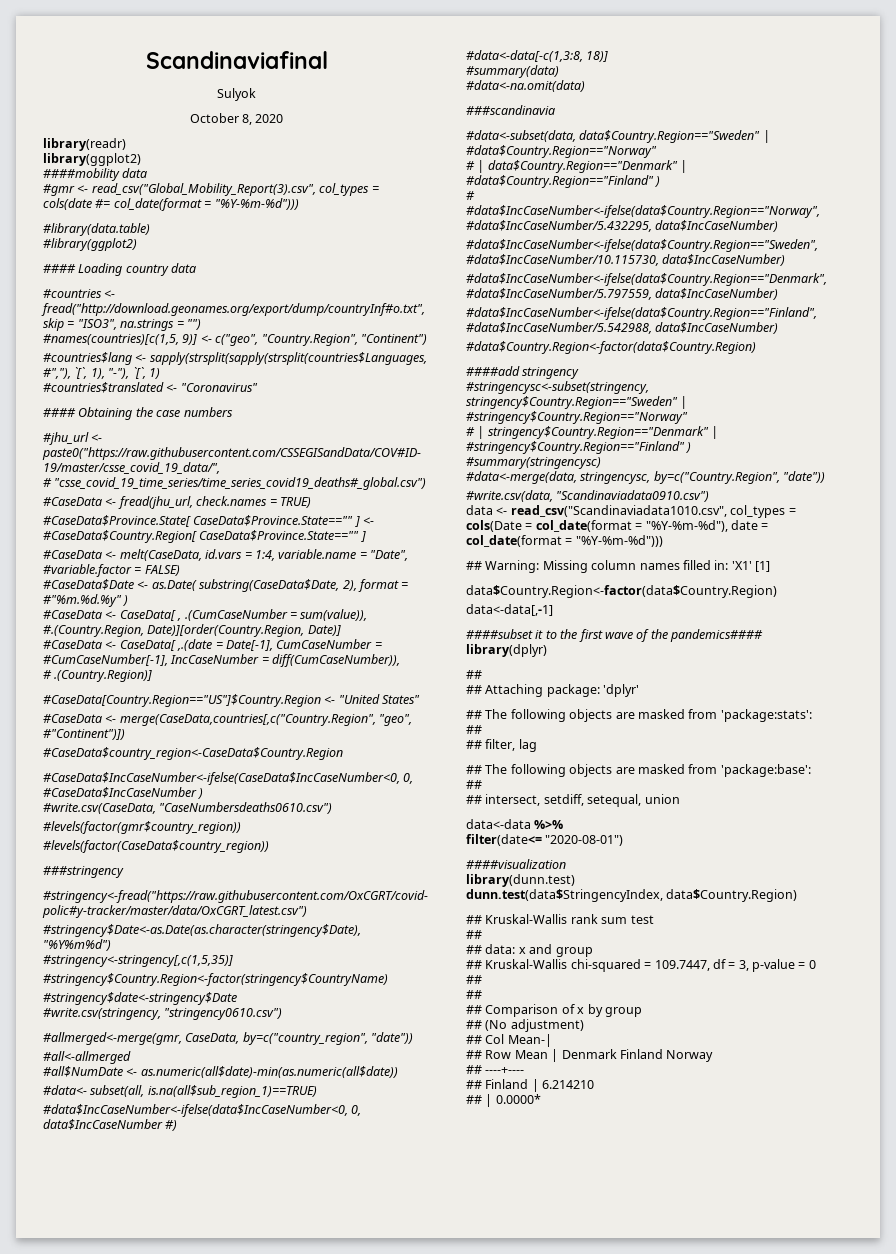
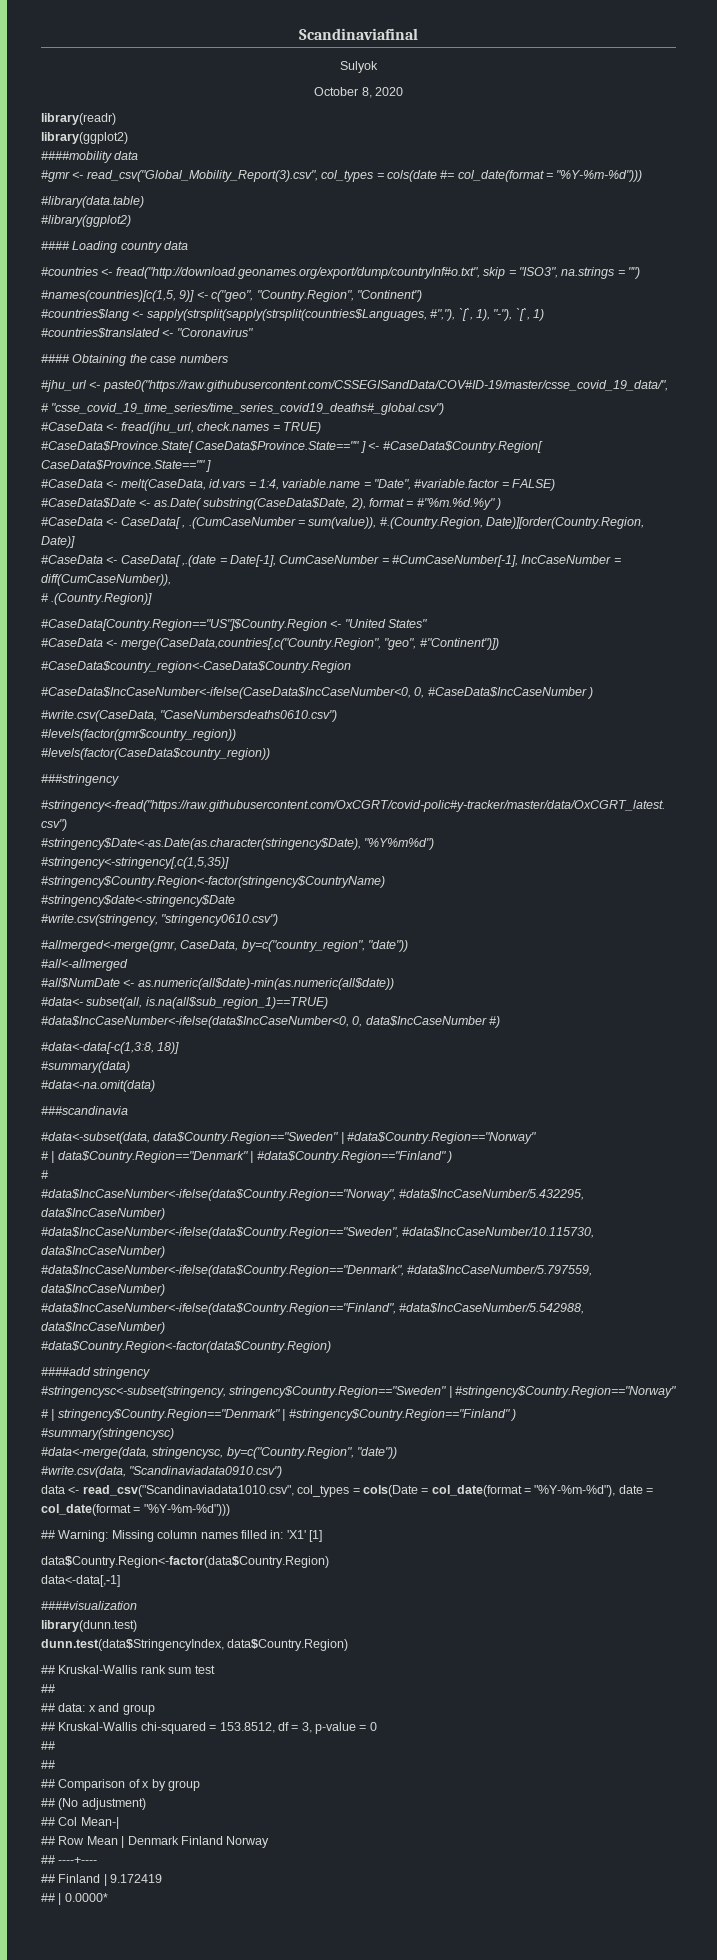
[466,629,763,642] [466,644,547,657] [466,670,482,679] [466,684,640,697] [466,709,812,722] [466,725,482,734] [466,739,537,752] [466,764,811,777] [466,780,482,789] [466,794,680,807] [466,819,564,829] [466,834,624,846] // ####subset it to the first wave of the pandemics#### // library(dplyr) // ## // ## Attaching package: 'dplyr' // ## The following objects are masked from 'package:stats': // ## // ## filter, lag // ## The following objects are masked from 'package:base': // ## // ## intersect, setdiff, setequal, union // data<-data %>% // filter(date<= "2020-08-01") -> (120, 1581) none
[654,960,710,971] 109.7447, -> [219,1722,275,1733] 153.8512,
[542,1080,595,1089] 6.214210 -> [110,1874,163,1883] 9.172419

